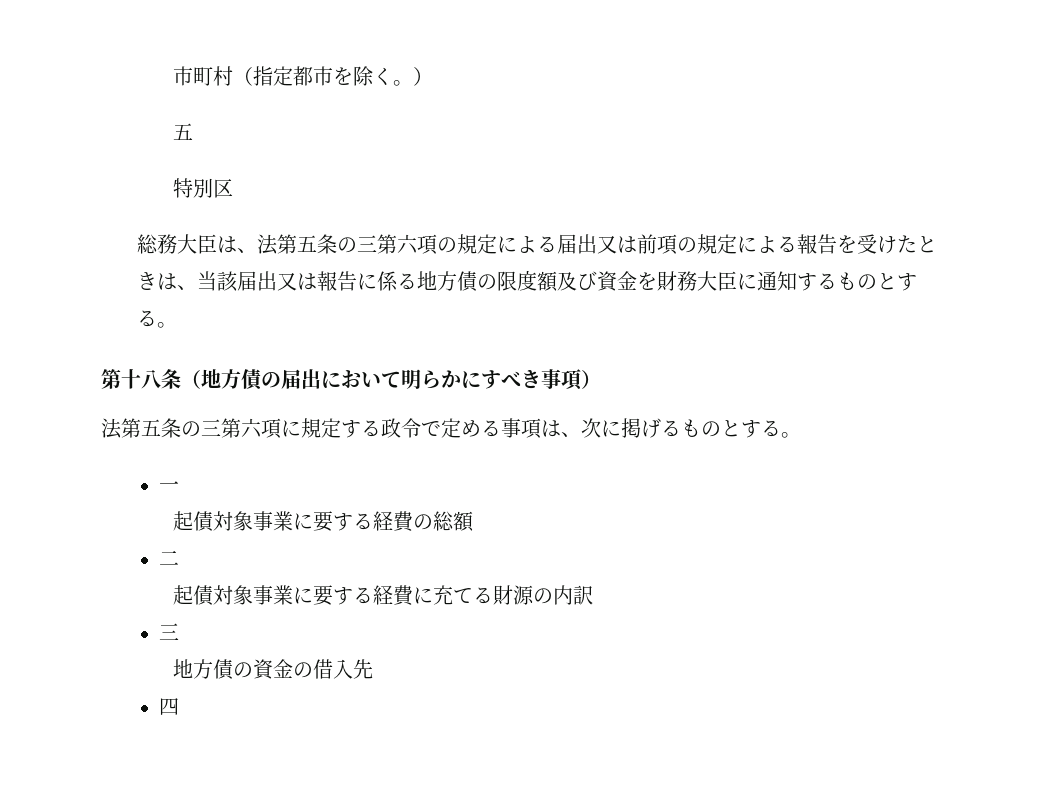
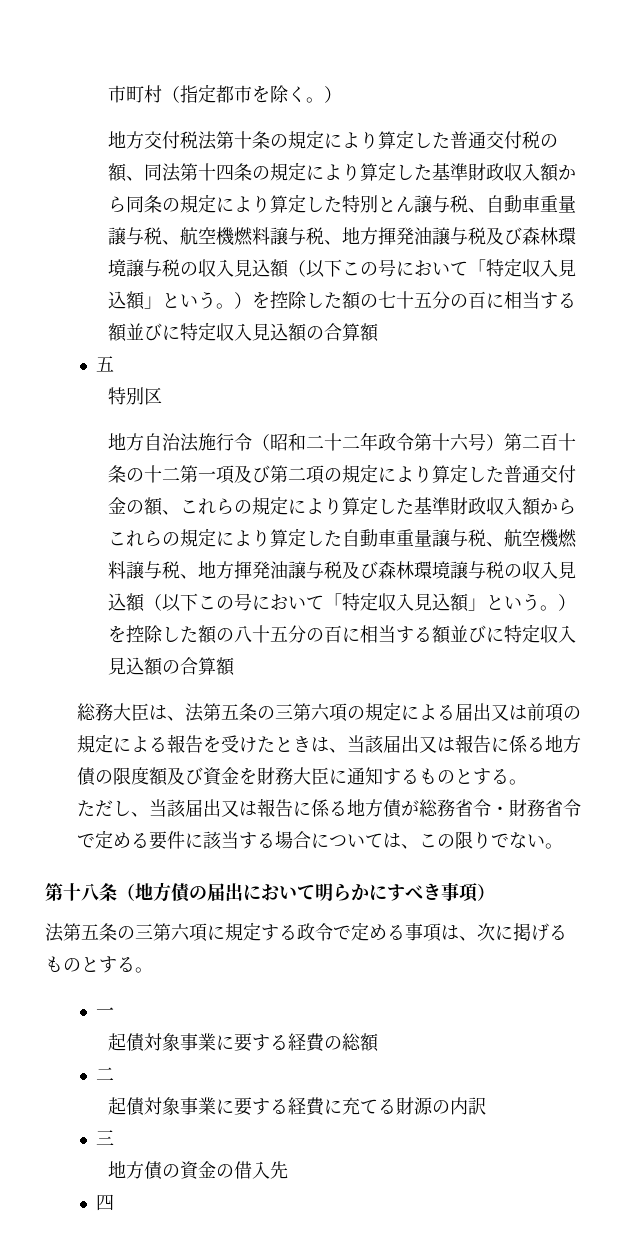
[173,123,194,140] [173,178,234,198] 五 // 特別区 -> [108,130,559,150] [108,162,577,182] [108,194,577,213] [108,227,577,246] [108,258,577,278] [108,291,577,310] [108,322,380,342] [96,356,115,372] [108,387,163,405] [108,432,577,452] [108,464,577,484] [108,496,577,516] [108,528,578,548] [108,561,577,579] [108,592,577,612] [108,624,577,644] [108,657,236,676] 地方交付税法第十条の規定により算定した普通交付税の額、同法第十四条の規定により算定した基準財政収入額から同条の規定により算定した特別とん譲与税、自動車重量譲与税、航空機燃料譲与税、地方揮発油譲与税及び森林環境譲与税の収入見込額（以下この号において「特定収入見込額」という。）を控除した額の七十五分の百に相当する額並びに特定収入見込額の合算額 // 五 // 特別区 // 地方自治法施行令（昭和二十二年政令第十六号）第二百十条の十二第一項及び第二項の規定により算定した普通交付金の額、これらの規定により算定した基準財政収入額からこれらの規定により算定した自動車重量譲与税、航空機燃料譲与税、地方揮発油譲与税及び森林環境譲与税の収入見込額（以下この号において「特定収入見込額」という。）を控除した額の八十五分の百に相当する額並びに特定収入見込額の合算額
(178, 325) none -> [76,798,581,818] [76,830,563,850] // ただし、当該届出又は報告に係る地方債が総務省令・財務省令で定める要件に該当する場合については、この限りでない。

